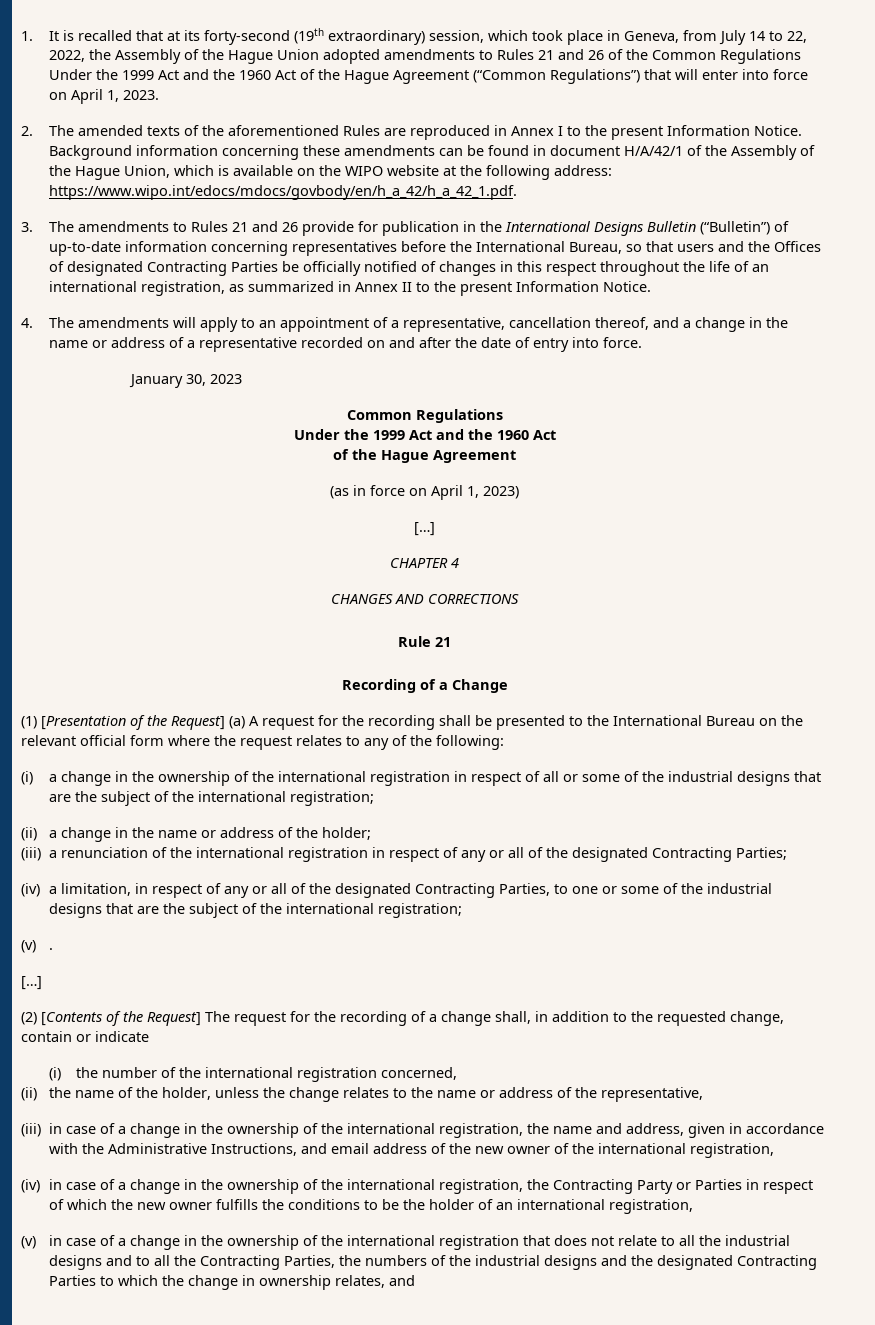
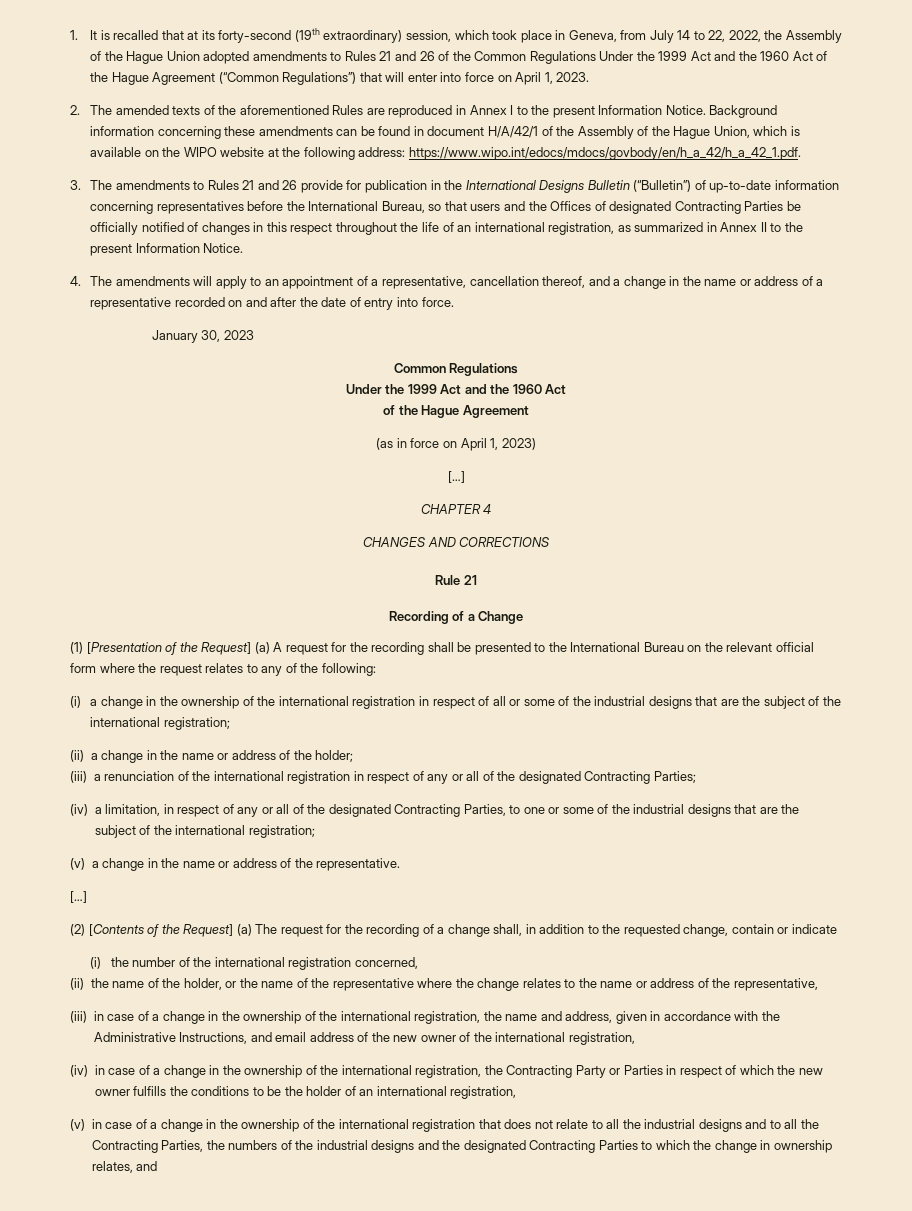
[48,948,53,950] . -> [91,858,401,871] a change in the name or address of the representative.
(201, 1019) none -> [236,924,252,936] (a)
[214,1087,259,1098] unless -> [225,978,453,991] or the name of the representative where

